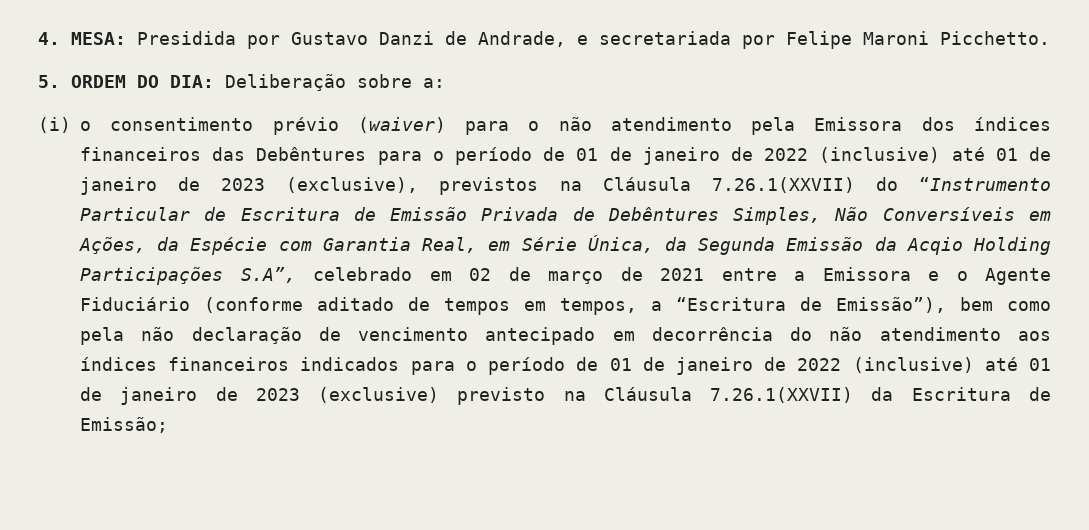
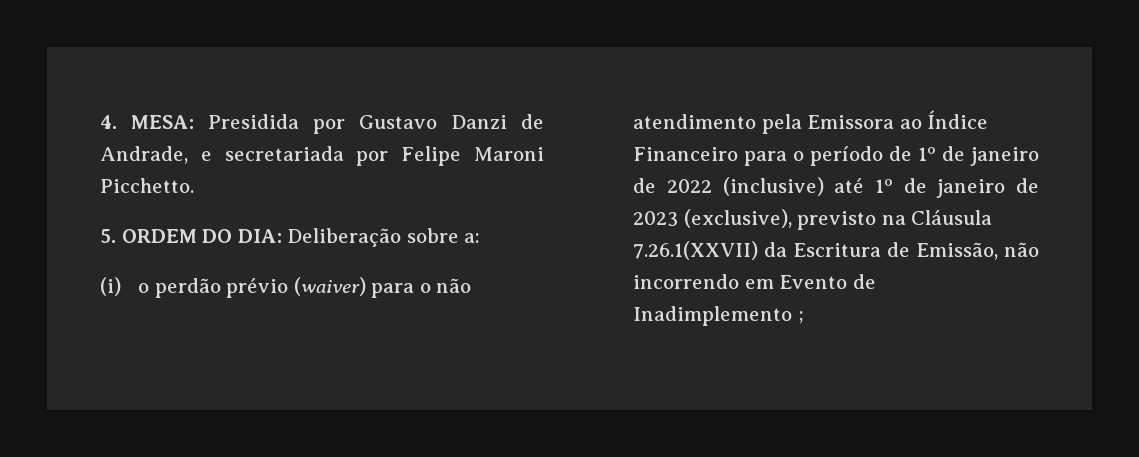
[110,117,254,131] consentimento -> [154,278,221,298] perdão
[921,117,1051,131] [80,147,1018,165] dos índices financeiros das Debêntures para o período de 01 de janeiro de 2022 (inclusive) até 01 -> [899,110,989,129] [633,146,1039,166] [633,177,893,196] ao Índice Financeiro para o período de 1º de janeiro de 2022 (inclusive) até 1º
[439,177,1051,195] [80,207,1051,225] [79,235,1051,255] [80,267,1051,285] [80,297,1051,315] [80,327,1051,345] [80,357,1051,375] [80,387,440,405] previstos na Cláusula 7.26.1(XXVII) do “Instrumento Particular de Escritura de Emissão Privada de Debêntures Simples, Não Conversíveis em Ações, da Espécie com Garantia Real, em Série Única, da Segunda Emissão da Acqio Holding Participações S.A”, celebrado em 02 de março de 2021 entre a Emissora e o Agente Fiduciário (conforme aditado de tempos em tempos, a “Escritura de Emissão”), bem como pela não declaração de vencimento antecipado em decorrência do não atendimento aos índices financeiros indicados para o período de 01 de janeiro de 2022 (inclusive) até 01 de janeiro de 2023 (exclusive) -> (792, 218) none
[80,417,168,433] Emissão; -> [916,242,1039,260] [633,274,876,289] [633,306,804,326] Emissão, não incorrendo em Evento de Inadimplemento ;

